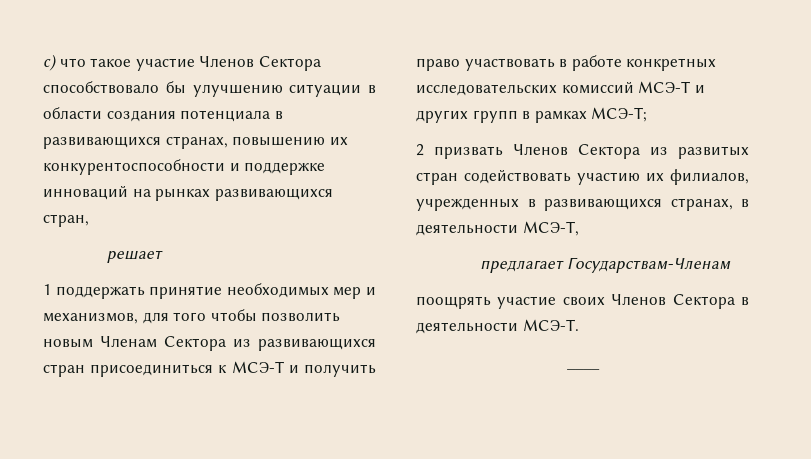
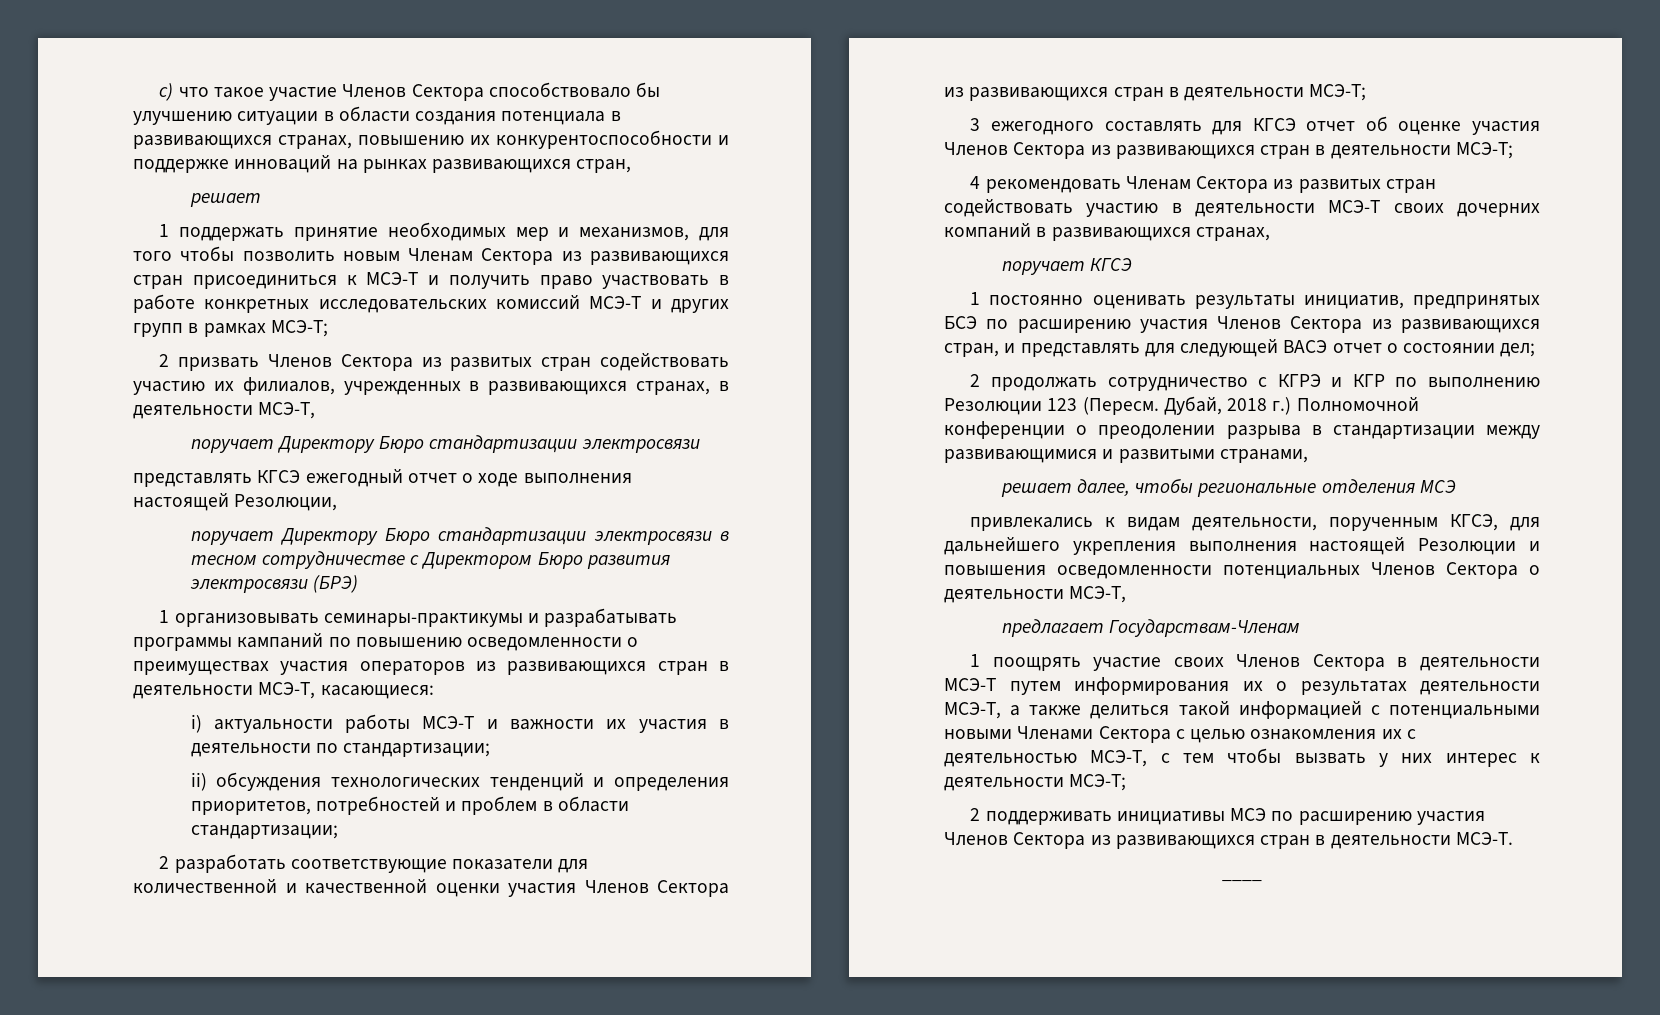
(579, 228) none -> [190,435,700,453] [133,468,632,487] [133,492,338,511] [190,527,729,545] [190,551,670,569] [189,575,358,593] [159,608,678,627] [133,632,639,651] [133,661,729,675] [133,682,434,699] [190,714,729,733] [190,743,491,757] [190,772,729,791] [190,796,629,815] [190,825,338,839] [159,854,589,873] [133,878,729,897] [944,84,1367,101] [970,116,1540,135] [944,142,1513,159] [970,176,1436,193] [944,198,1540,217] [944,222,1270,241] [1001,258,1132,275] [970,292,1540,309] [944,316,1540,333] [944,338,1536,357] [970,374,1540,391] [944,396,1419,415] [944,421,1540,439] [944,449,1308,463] [1000,478,1456,497] [970,514,1540,531] [944,536,1540,555] [944,562,1540,579] [944,586,1127,603] // поручает Директору Бюро стандартизации электросвязи // представлять КГСЭ ежегодный отчет о ходе выполнения настоящей Резолюции, // поручает Директору Бюро стандартизации электросвязи в тесном сотрудничестве с Директором Бюро развития электросвязи (БРЭ) // 1 организовывать семинары-практикумы и разрабатывать программы кампаний по повышению осведомленности о преимуществах участия операторов из развивающихся стран в деятельности МСЭ-Т, касающиеся: // i) актуальности работы МСЭ-Т и важности их участия в деятельности по стандартизации; // ii) обсуждения технологических тенденций и определения приоритетов, потребностей и проблем в области стандартизации; // 2 разработать соответствующие показатели для количественной и качественной оценки участия Членов Сектора из развивающихся стран в деятельности МСЭ-Т; // 3 ежегодного составлять для КГСЭ отчет об оценке участия Членов Сектора из развивающихся стран в деятельности МСЭ-Т; // 4 рекомендовать Членам Сектора из развитых стран содействовать участию в деятельности МСЭ-Т своих дочерних компаний в развивающихся странах, // поручает КГСЭ // 1 постоянно оценивать результаты инициатив, предпринятых БСЭ по расширению участия Членов Сектора из развивающихся стран, и представлять для следующей ВАСЭ отчет о состоянии дел; // 2 продолжать сотрудничество с КГРЭ и КГР по выполнению Резолюции 123 (Пересм. Дубай, 2018 г.) Полномочной конференции о преодолении разрыва в стандартизации между развивающимися и развитыми странами, // решает далее, чтобы региональные отделения МСЭ // привлекались к видам деятельности, порученным КГСЭ, для дальнейшего укрепления выполнения настоящей Резолюции и повышения осведомленности потенциальных Членов Сектора о деятельности МСЭ-Т,
(732, 265) none -> [970,654,981,667] 1
(518, 328) none -> [944,677,1540,695] [944,700,1540,719] [944,726,1416,743] [944,748,1540,767] [944,774,1127,791] [970,808,1485,825] [944,832,1451,849] МСЭ-Т путем информирования их о результатах деятельности МСЭ-Т, а также делиться такой информацией с потенциальными новыми Членами Сектора с целью ознакомления их с деятельностью МСЭ-Т, с тем чтобы вызвать у них интерес к деятельности МСЭ-Т; // 2 поддерживать инициативы МСЭ по расширению участия Членов Сектора из развивающихся стран в деятельности

